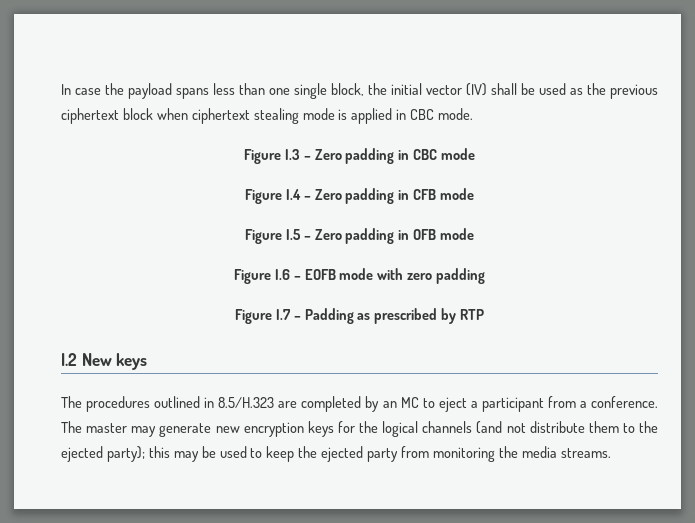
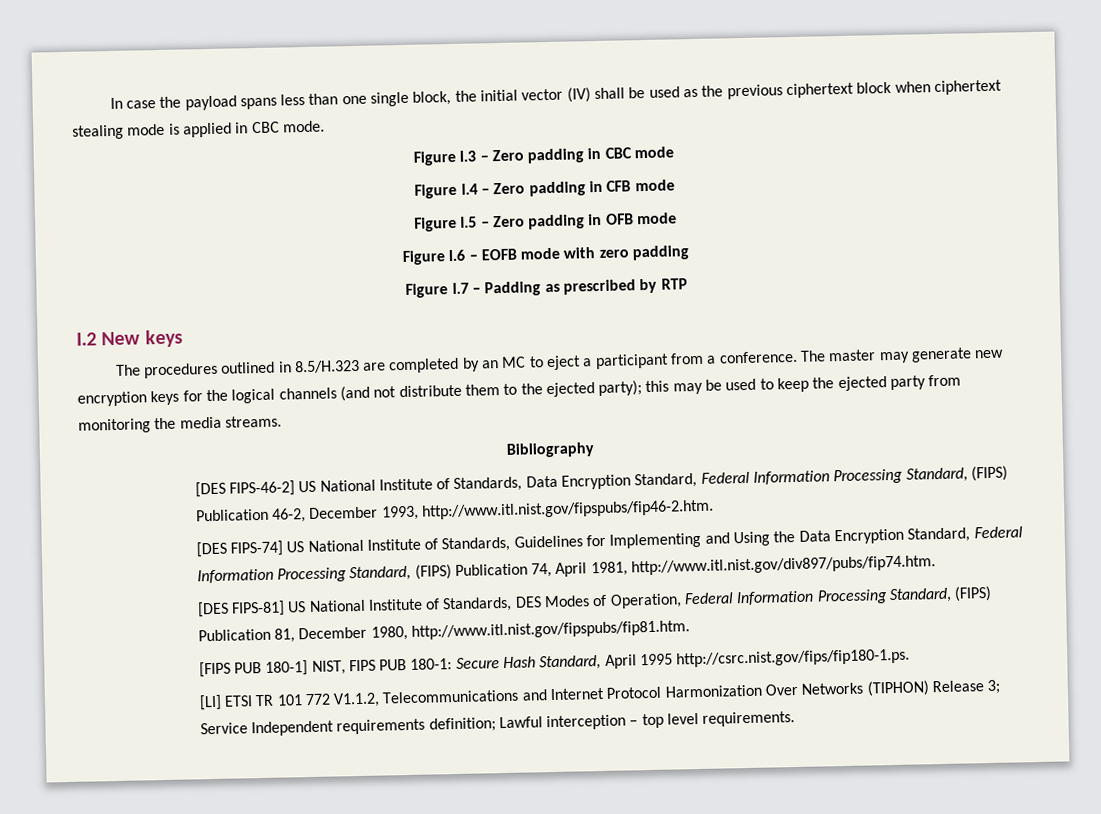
(611, 453) none -> [505,442,595,458] [194,465,1009,498] [195,499,714,523] [195,526,1023,558] [196,555,937,584] [196,585,993,618] [197,620,690,643] [198,648,911,678] [198,679,1002,711] [199,711,796,737] // Bibliography // [DES FIPS-46-2] US National Institute of Standards, Data Encryption Standard, Federal Information Processing Standard, (FIPS) Publication 46-2, December 1993, http://www.itl.nist.gov/fipspubs/fip46-2.htm. // [DES FIPS-74] US National Institute of Standards, Guidelines for Implementing and Using the Data Encryption Standard, Federal Information Processing Standard, (FIPS) Publication 74, April 1981, http://www.itl.nist.gov/div897/pubs/fip74.htm. // [DES FIPS-81] US National Institute of Standards, DES Modes of Operation, Federal Information Processing Standard, (FIPS) Publication 81, December 1980, http://www.itl.nist.gov/fipspubs/fip81.htm. // [FIPS PUB 180-1] NIST, FIPS PUB 180-1: Secure Hash Standard, April 1995 http://csrc.nist.gov/fips/fip180-1.ps. // [LI] ETSI TR 101 772 V1.1.2, Telecommunications and Internet Protocol Harmonization Over Networks (TIPHON) Release 3; Service Independent requirements definition; Lawful interception – top level requirements.

